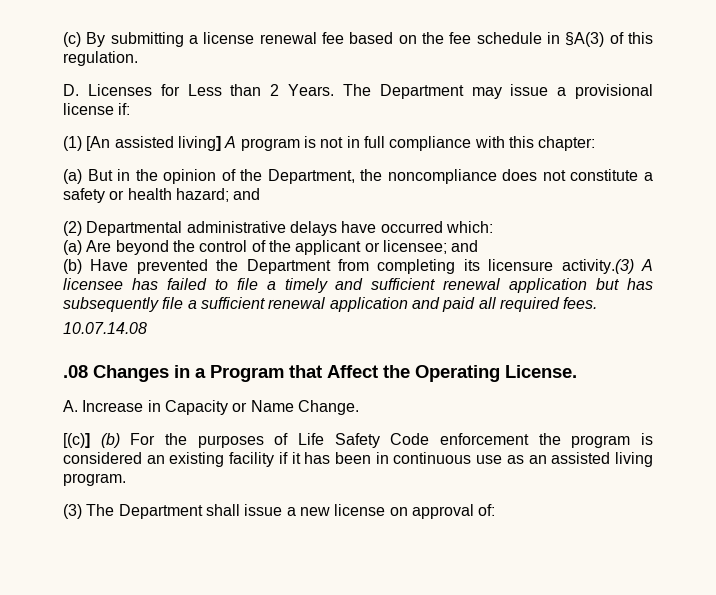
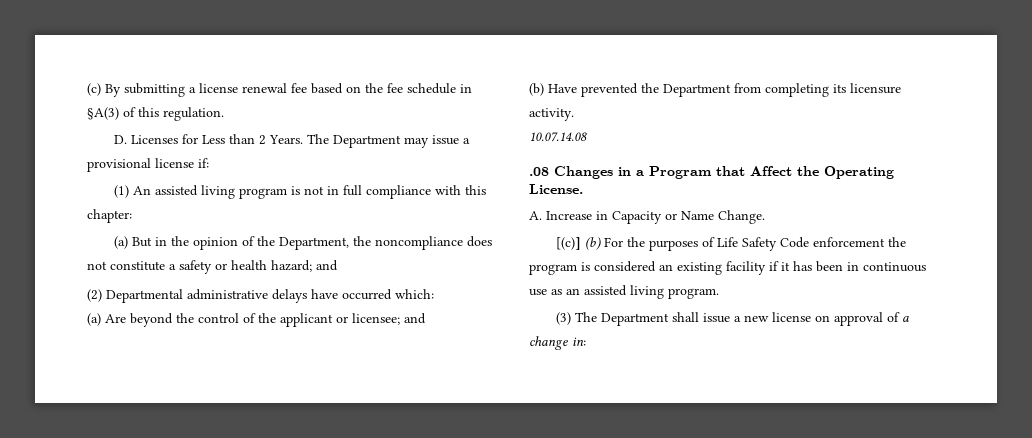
[86,136,237,151] [An assisted living] A -> [132,185,235,199] An assisted living
[561,259,654,274] [63,278,653,293] [63,297,598,312] activity.(3) A licensee has failed to file a timely and sufficient renewal application but has subsequently file a sufficient renewal application and paid all required fees. -> [529,108,574,121] activity.
[478,504,496,516] of: -> [886,312,909,322] [529,336,586,350] of a change in:

